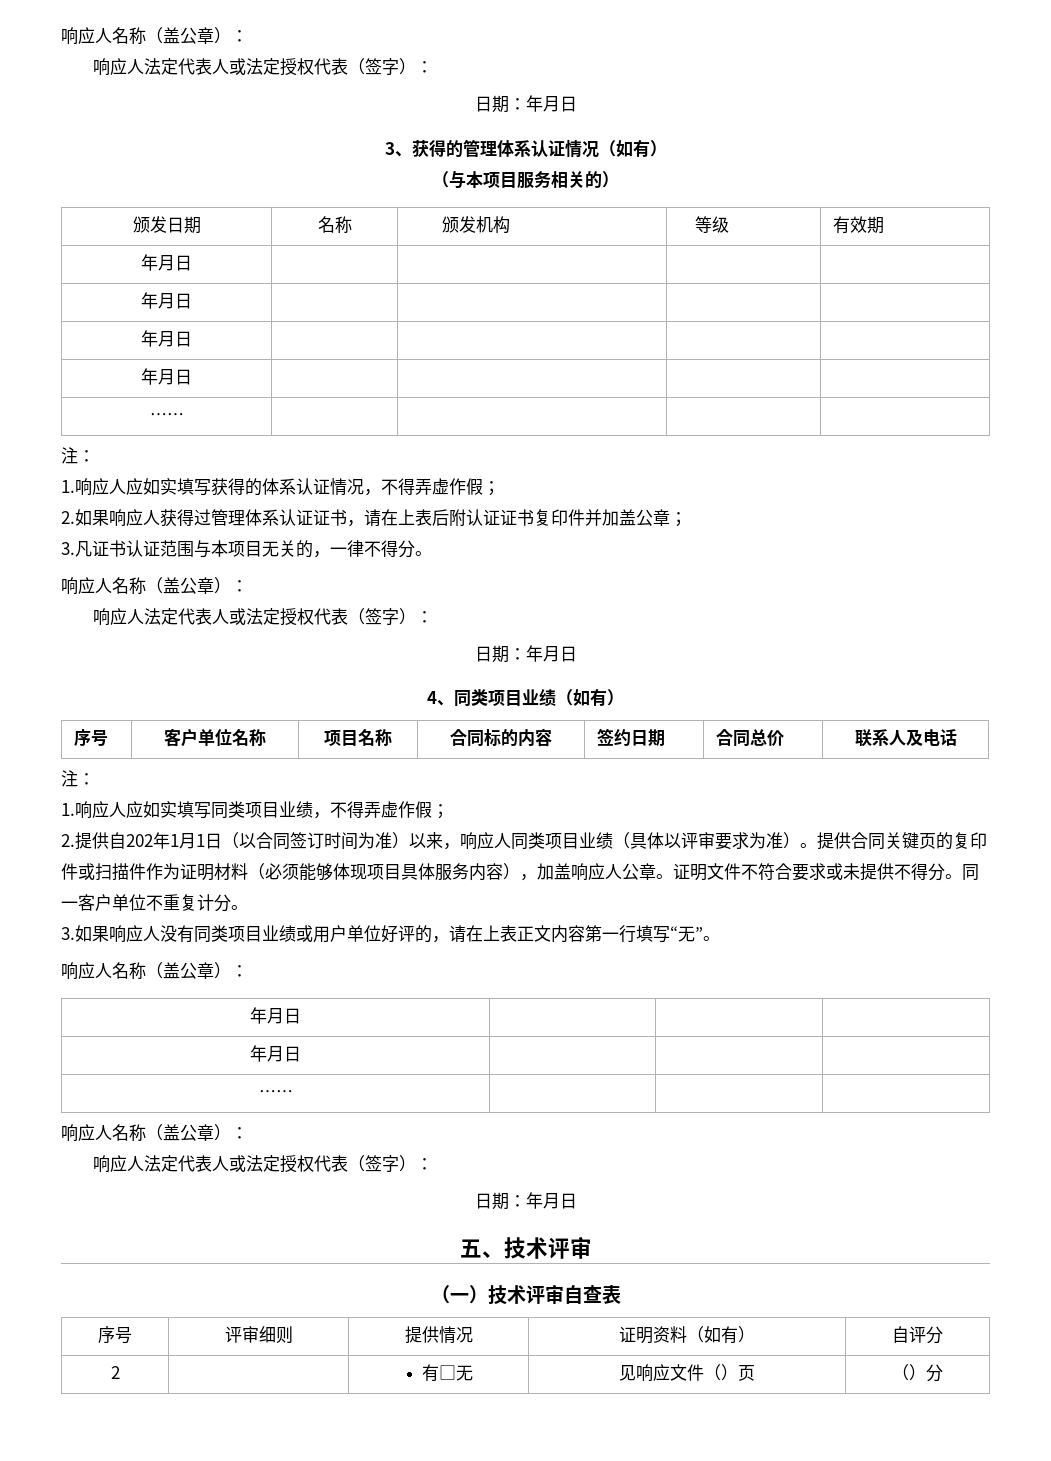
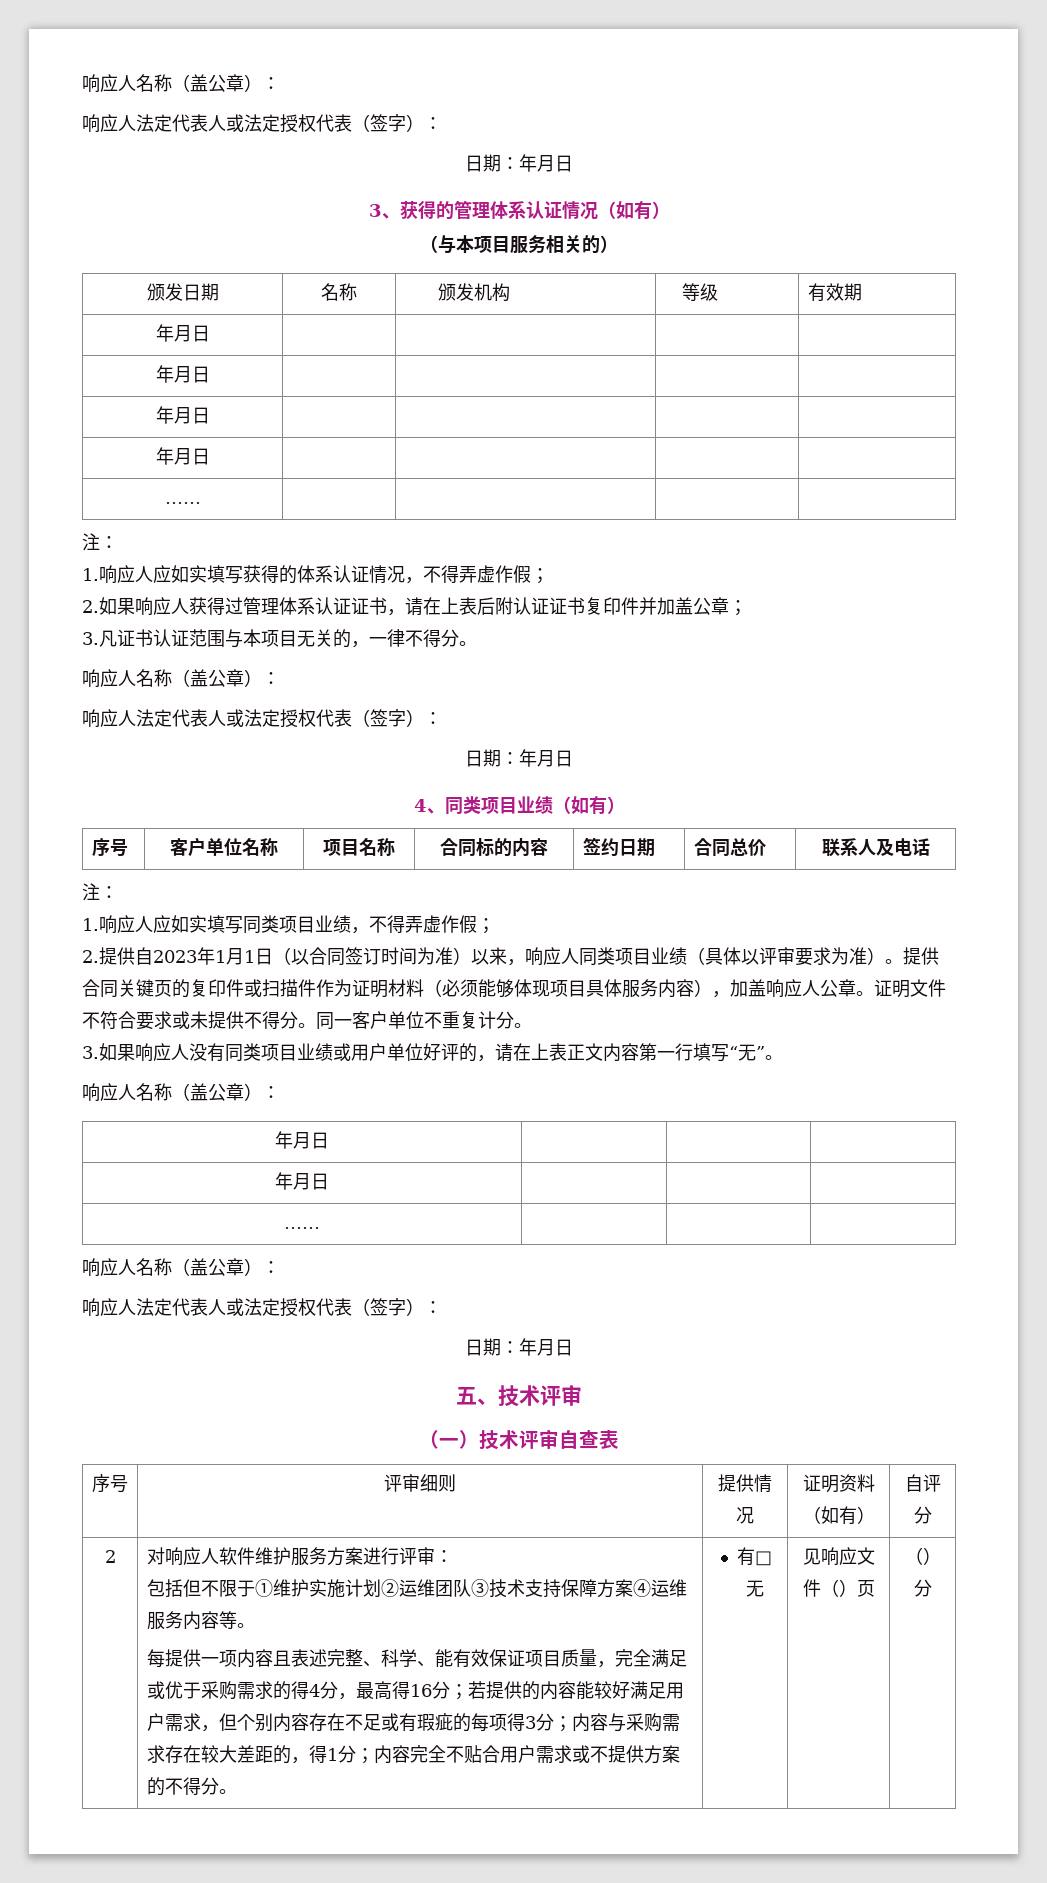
[126,834,153,847] 202 -> [153,950,197,963] 2023
(120, 1372) none -> [146,1547,453,1566] [146,1579,687,1598] [146,1611,255,1630] [146,1649,687,1668] [146,1681,684,1700] [146,1713,680,1732] [146,1745,680,1764] [146,1777,237,1796] 对响应人软件维护服务方案进行评审： // 包括但不限于①维护实施计划②运维团队③技术支持保障方案④运维服务内容等。 // 每提供一项内容且表述完整、科学、能有效保证项目质量，完全满足或优于采购需求的得4分，最高得16分；若提供的内容能较好满足用户需求，但个别内容存在不足或有瑕疵的每项得3分；内容与采购需求存在较大差距的，得1分；内容完全不贴合用户需求或不提供方案的不得分。

